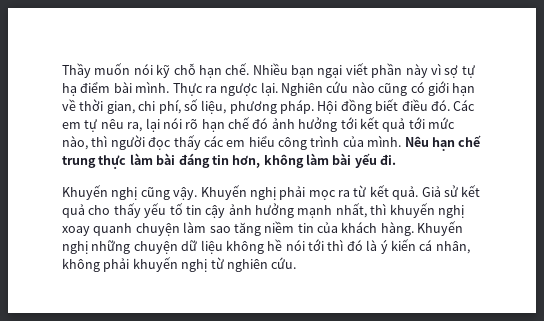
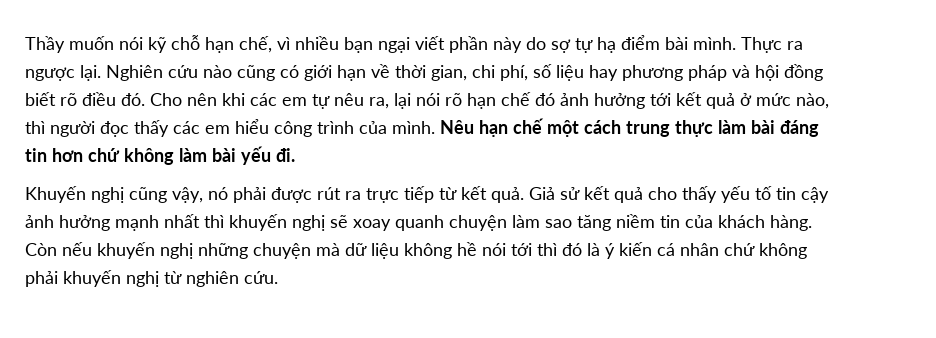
[225,63,288,75] chế. Nhiều -> [239,36,339,53] chế, vì nhiều
[430,63,441,75] vì -> [526,37,546,50] do
[201,100,338,114] liệu, phương pháp. Hội -> [556,65,779,81] liệu hay phương pháp và hội
(399, 105) none -> [60,93,77,106] rõ
[453,100,476,111] Các -> [150,93,277,106] Cho nên khi các
[408,117,425,129] tới -> [740,93,752,106] ở
(482, 141) none -> [547,120,621,137] một cách
[232,155,261,168] hơn, -> [52,148,120,162] hơn chứ
[173,185,350,200] vậy. Khuyến nghị phải mọc ra -> [172,186,434,203] vậy, nó phải được rút ra trực tiếp
[335,203,367,218] nhất, -> [164,214,200,228] nhất
(464, 211) none -> [330,215,348,228] sẽ
[417,221,464,236] Khuyến -> [25,242,155,259] Còn nếu khuyến
(178, 247) none -> [316,243,340,256] mà
[435,241,470,254] nhân, -> [680,243,755,256] nhân chứ

